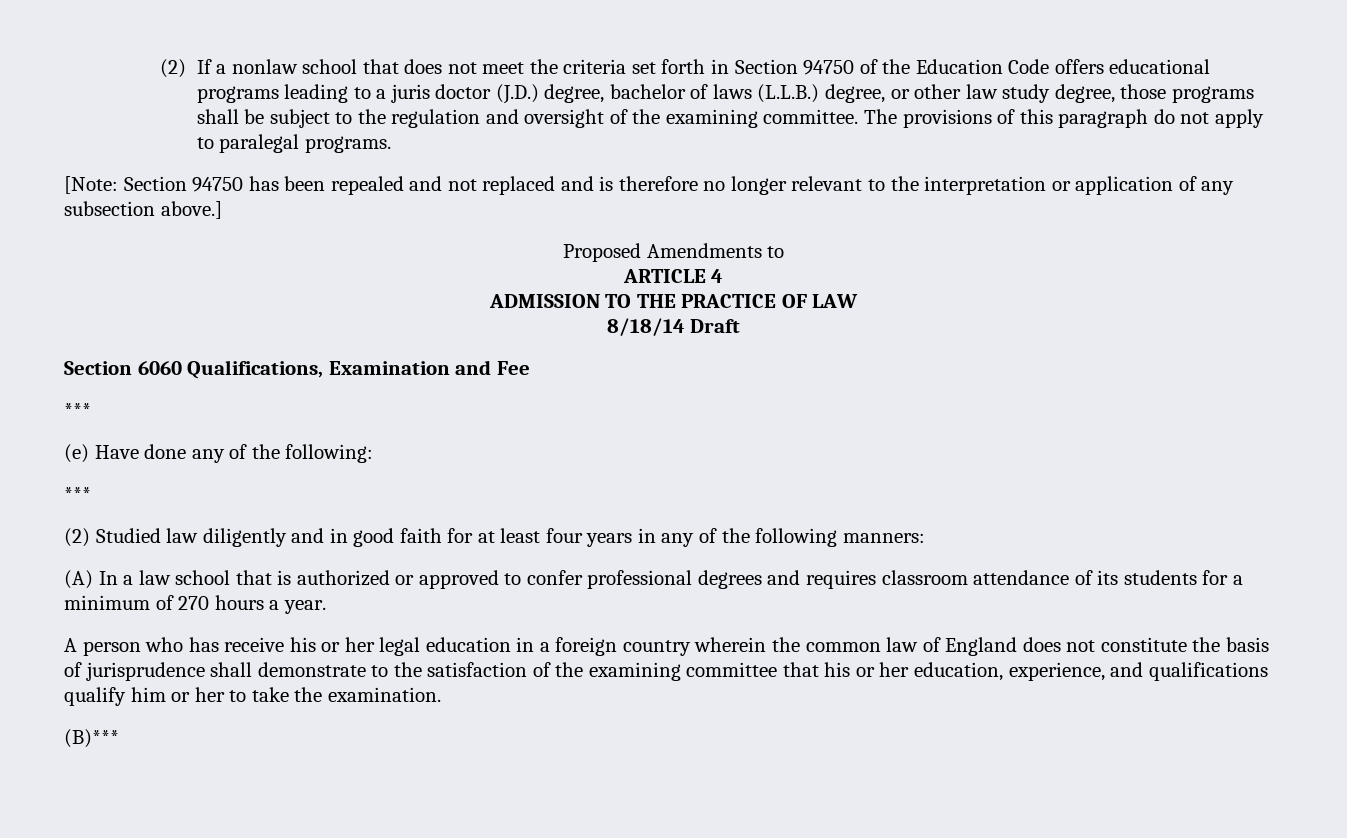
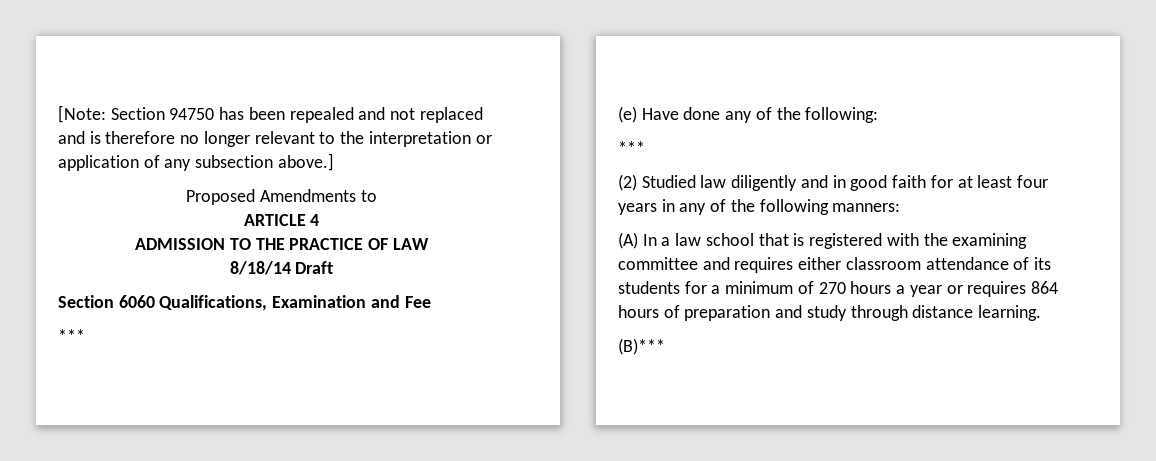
[160,59,1211,78] [196,84,1254,104] [196,109,1264,128] [196,134,391,153] (2) If a nonlaw school that does not meet the criteria set forth in Section 94750 of the Education Code offers educational programs leading to a juris doctor (J.D.) degree, bachelor of laws (L.L.B.) degree, or other law study degree, those programs shall be subject to the regulation and oversight of the examining committee. The provisions of this paragraph do not apply to paralegal programs. // -> (58, 114) none
[296,570,762,589] authorized or approved to confer professional degrees -> [809,233,1028,249] [618,257,698,270] registered with the examining committee
(877, 579) none -> [798,257,842,270] either
[283,600,326,614] [64,637,1269,656] [64,662,1268,681] [64,687,441,706] year. // A person who has receive his or her legal education in a foreign country wherein the common law of England does not constitute the basis of jurisprudence shall demonstrate to the satisfaction of the examining committee that his or her education, experience, and qualifications qualify him or her to take the examination. -> [909,281,1058,297] [618,305,1042,321] year or requires 864 hours of preparation and study through distance learning.

